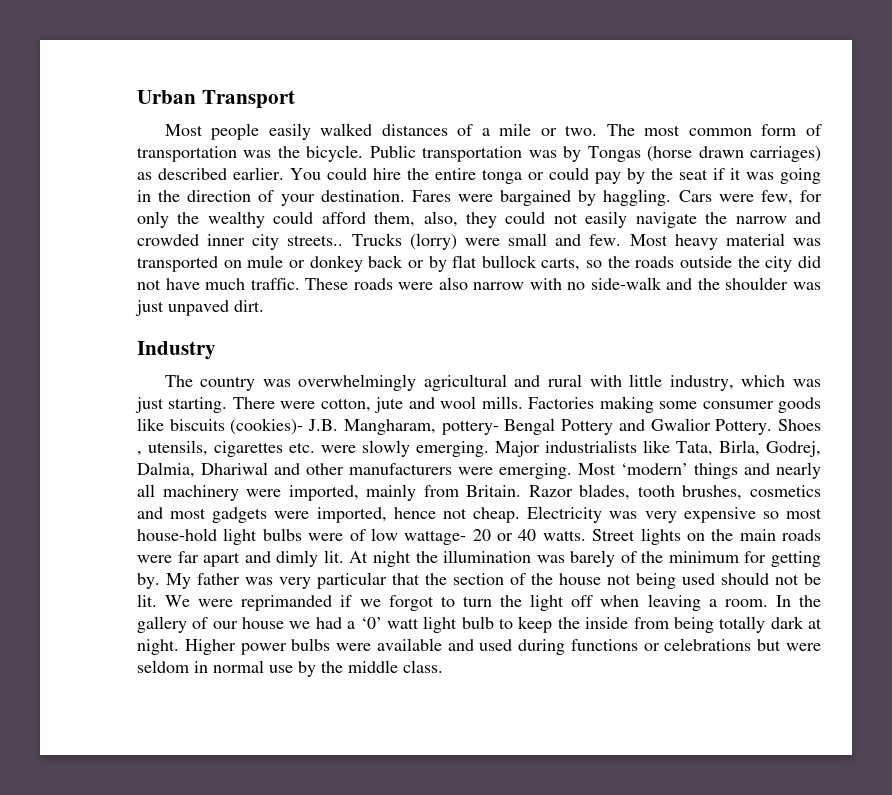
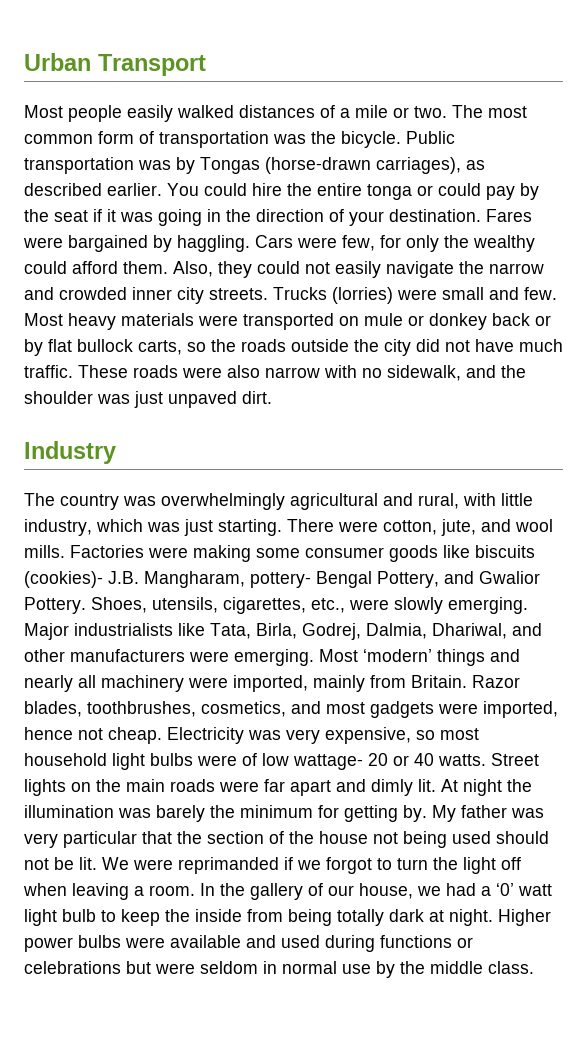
[647,146,821,162] (horse drawn carriages) -> [265,157,461,174] (horse-drawn carriages),
[374,211,458,227] them, also, -> [123,261,213,277] them. Also,
[287,233,457,250] streets.. Trucks (lorry) -> [209,287,393,304] streets. Trucks (lorries)
[725,233,821,246] material was -> [121,313,238,326] materials were
[590,277,662,290] side-walk -> [387,365,461,381] sidewalk,
[548,374,583,387] rural -> [418,493,459,509] rural,
[374,397,404,413] jute -> [441,519,476,536] jute,
(595, 403) none -> [148,547,188,558] were
[561,419,614,435] Pottery -> [377,571,439,588] Pottery,
[778,419,822,431] [137,440,315,457] Shoes , utensils, cigarettes etc. -> [91,597,345,614] Shoes, utensils, cigarettes, etc.,
[201,462,268,475] Dhariwal -> [432,623,507,639] Dhariwal,
[637,485,821,500] tooth brushes, cosmetics -> [87,701,286,717] toothbrushes, cosmetics,
[683,507,756,523] expensive -> [325,727,411,744] expensive,
[137,528,217,541] house-hold -> [24,753,107,766] household
[620,551,637,563] of -> (205, 813) none
[242,617,285,629] house -> [359,883,413,899] house,

